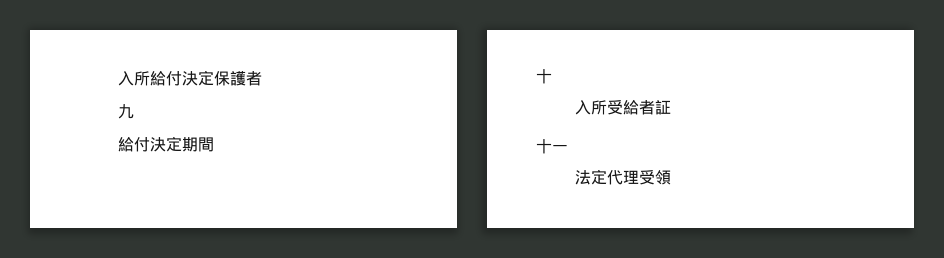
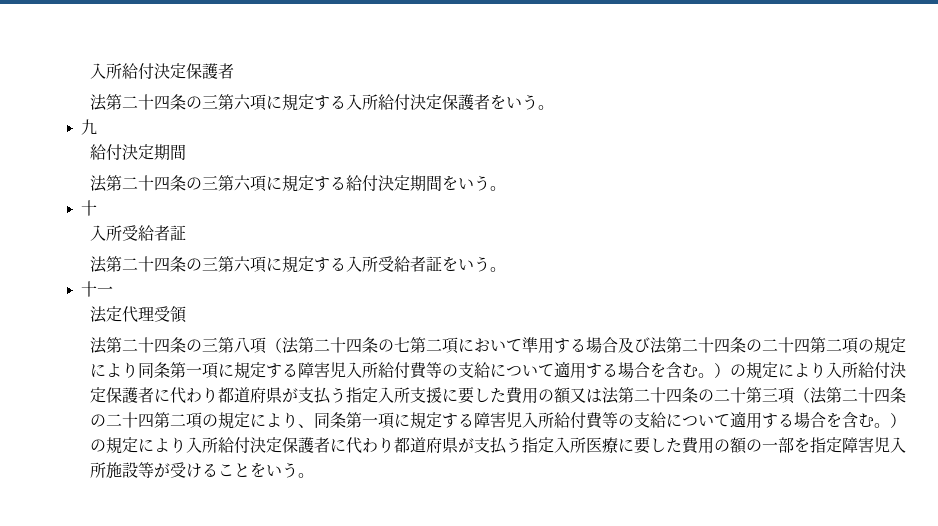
[118,104,135,119] [118,136,215,152] [536,69,552,84] [575,99,672,115] [536,139,568,154] [575,169,672,185] 九 // 給付決定期間 // 十 // 入所受給者証 // 十一 // 法定代理受領 -> [89,94,554,111] [80,119,97,135] [89,144,186,161] [89,175,506,192] [80,200,97,216] [89,225,186,241] [89,256,506,273] [80,281,113,297] [89,306,187,323] [89,337,906,354] [89,361,906,379] [89,387,906,404] [89,411,906,429] [89,437,906,454] [89,462,314,479] 法第二十四条の三第六項に規定する入所給付決定保護者をいう。 // 九 // 給付決定期間 // 法第二十四条の三第六項に規定する給付決定期間をいう。 // 十 // 入所受給者証 // 法第二十四条の三第六項に規定する入所受給者証をいう。 // 十一 // 法定代理受領 // 法第二十四条の三第八項（法第二十四条の七第二項において準用する場合及び法第二十四条の二十四第二項の規定により同条第一項に規定する障害児入所給付費等の支給について適用する場合を含む。）の規定により入所給付決定保護者に代わり都道府県が支払う指定入所支援に要した費用の額又は法第二十四条の二十第三項（法第二十四条の二十四第二項の規定により、同条第一項に規定する障害児入所給付費等の支給について適用する場合を含む。）の規定により入所給付決定保護者に代わり都道府県が支払う指定入所医療に要した費用の額の一部を指定障害児入所施設等が受けることをいう。

